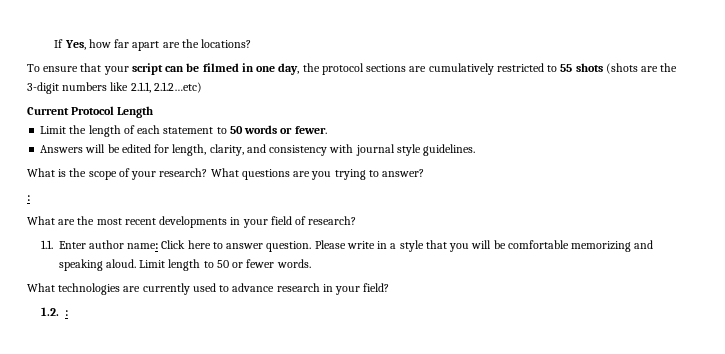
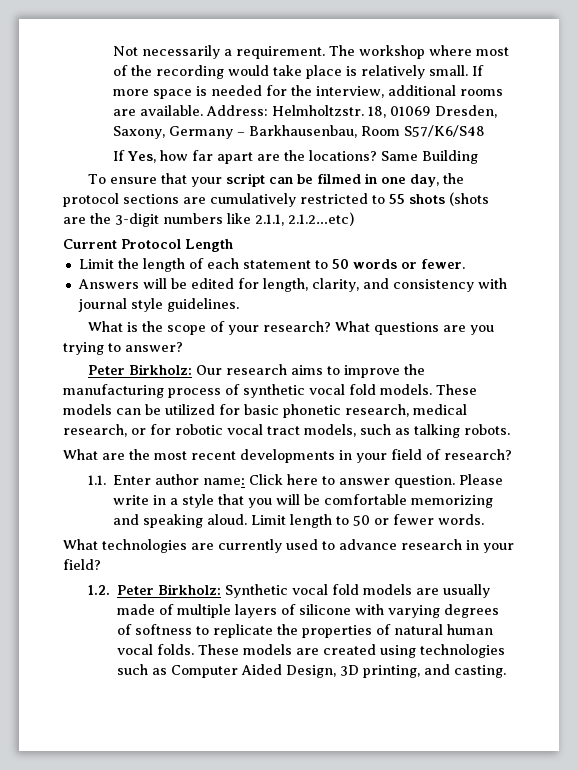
(54, 43) none -> [113,45,510,59] [113,65,485,79] [113,85,504,99] [113,105,498,118] [113,125,486,139] Not necessarily a requirement. The workshop where most of the recording would take place is relatively small. If more space is needed for the interview, additional rooms are available. Address: Helmholtzstr. 18, 01069 Dresden, Saxony, Germany – Barkhausenbau, Room S57/K6/S48 //
(252, 43) none -> [381,150,479,164] Same Building
[27,195,30,201] : -> [88,364,426,378] [63,384,477,398] [63,404,467,418] [63,424,510,438] Peter Birkholz: Our research aims to improve the manufacturing process of synthetic vocal fold models. These models can be utilized for basic phonetic research, medical research, or for robotic vocal tract models, such as talking robots.
[64,310,68,316] : -> [117,584,491,598] [117,604,500,618] [117,624,494,638] [117,644,506,658] [117,664,507,678] Peter Birkholz: Synthetic vocal fold models are usually made of multiple layers of silicone with varying degrees of softness to replicate the properties of natural human vocal folds. These models are created using technologies such as Computer Aided Design, 3D printing, and casting.

